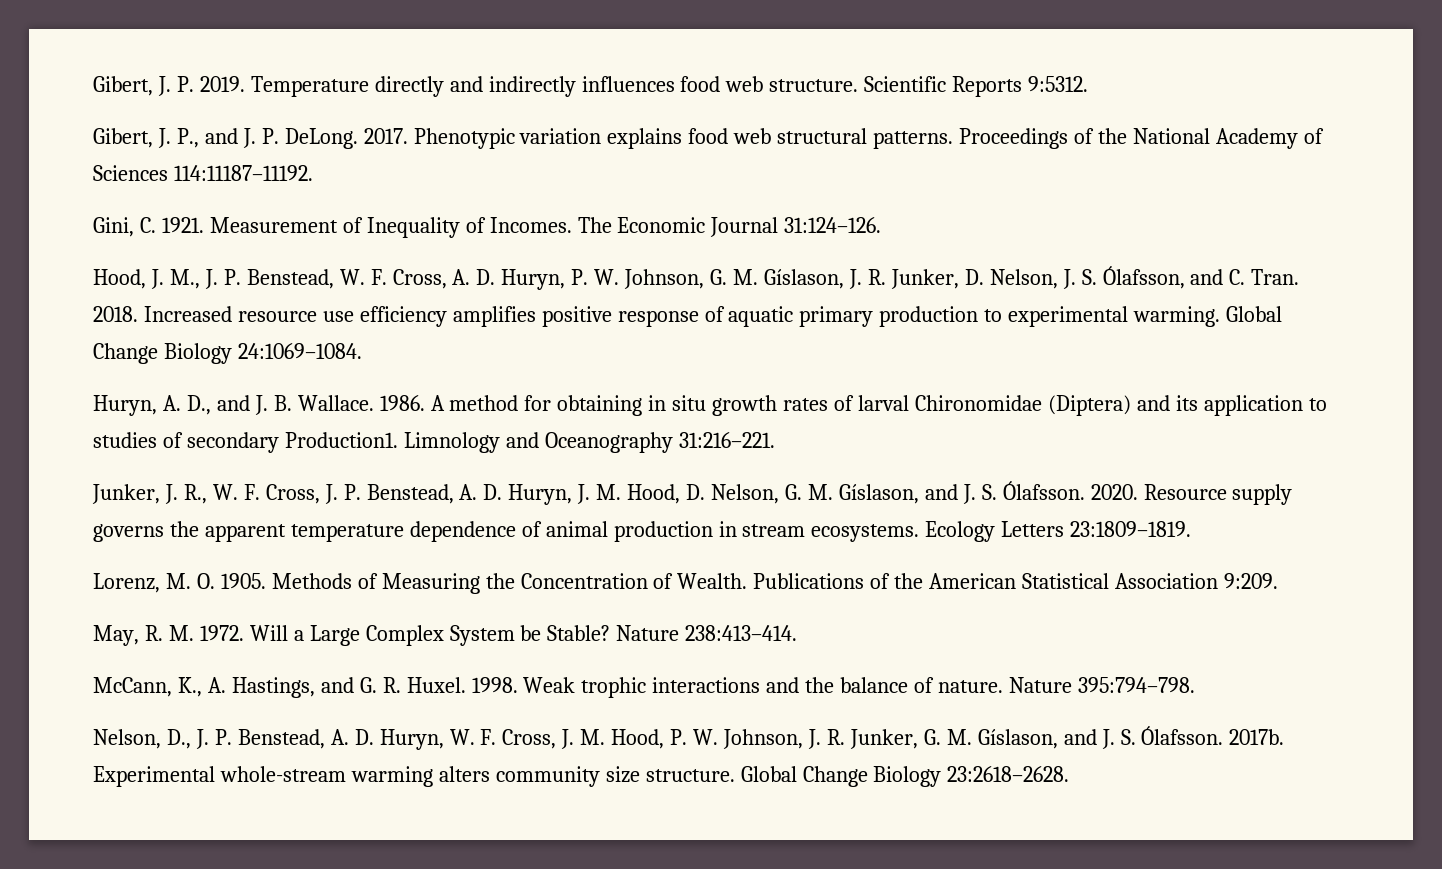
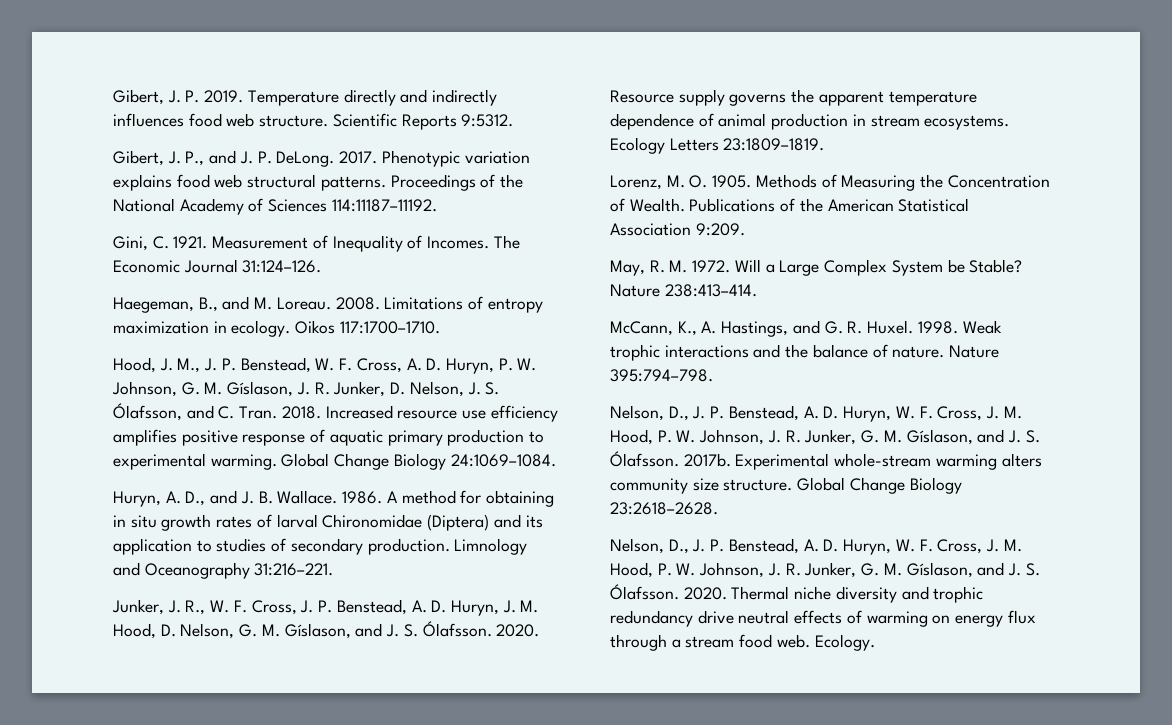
(882, 225) none -> [113,296,543,313] [113,320,440,337] // Haegeman, B., and M. Loreau. 2008. Limitations of entropy maximization in ecology. Oikos 117:1700–1710.
[284,432,398,448] Production1. -> [367,538,450,555] production.
(1070, 774) none -> [610,538,1022,555] [610,562,1040,578] [610,584,984,603] [610,610,1036,627] [610,634,875,651] // Nelson, D., J. P. Benstead, A. D. Huryn, W. F. Cross, J. M. Hood, P. W. Johnson, J. R. Junker, G. M. Gíslason, and J. S. Ólafsson. 2020. Thermal niche diversity and trophic redundancy drive neutral effects of warming on energy flux through a stream food web. Ecology.

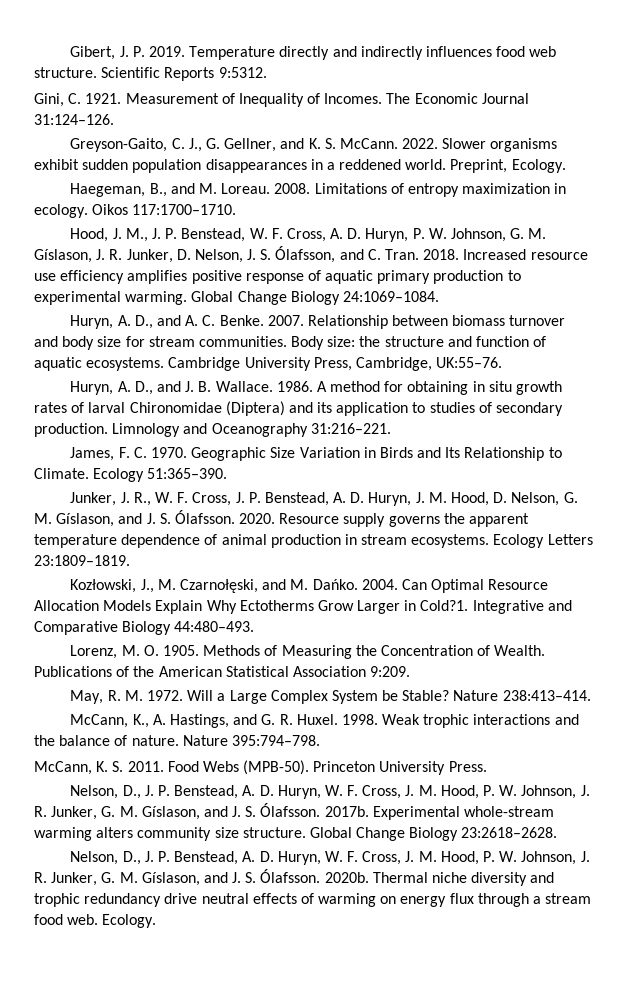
[113,150,530,167] [113,174,524,191] [113,198,437,215] // Gibert, J. P., and J. P. DeLong. 2017. Phenotypic variation explains food web structural patterns. Proceedings of the National Academy of Sciences 114:11187–11192. -> (267, 72) none
(322, 266) none -> [70,138,558,152] [34,159,566,173] // Greyson-Gaito, C. J., G. Gellner, and K. S. McCann. 2022. Slower organisms exhibit sudden population disappearances in a reddened world. Preprint, Ecology.
(556, 460) none -> [70,315,566,329] [34,336,547,350] [34,357,503,371] // Huryn, A. D., and A. C. Benke. 2007. Relationship between biomass turnover and body size for stream communities. Body size: the structure and function of aquatic ecosystems. Cambridge University Press, Cambridge, UK:55–76.
(334, 569) none -> [70,447,562,461] [34,468,228,482] // James, F. C. 1970. Geographic Size Variation in Birds and Its Relationship to Climate. Ecology 51:365–390.
(825, 144) none -> [70,579,549,593] [34,600,572,614] [34,621,255,635] // Kozłowski, J., M. Czarnołęski, and M. Dańko. 2004. Can Optimal Resource Allocation Models Explain Why Ectotherms Grow Larger in Cold?1. Integrative and Comparative Biology 44:480–493.
(713, 375) none -> [34,760,487,775] // McCann, K. S. 2011. Food Webs (MPB-50). Princeton University Press.
[683,587,727,600] 2020. -> [324,872,369,883] 2020b.

